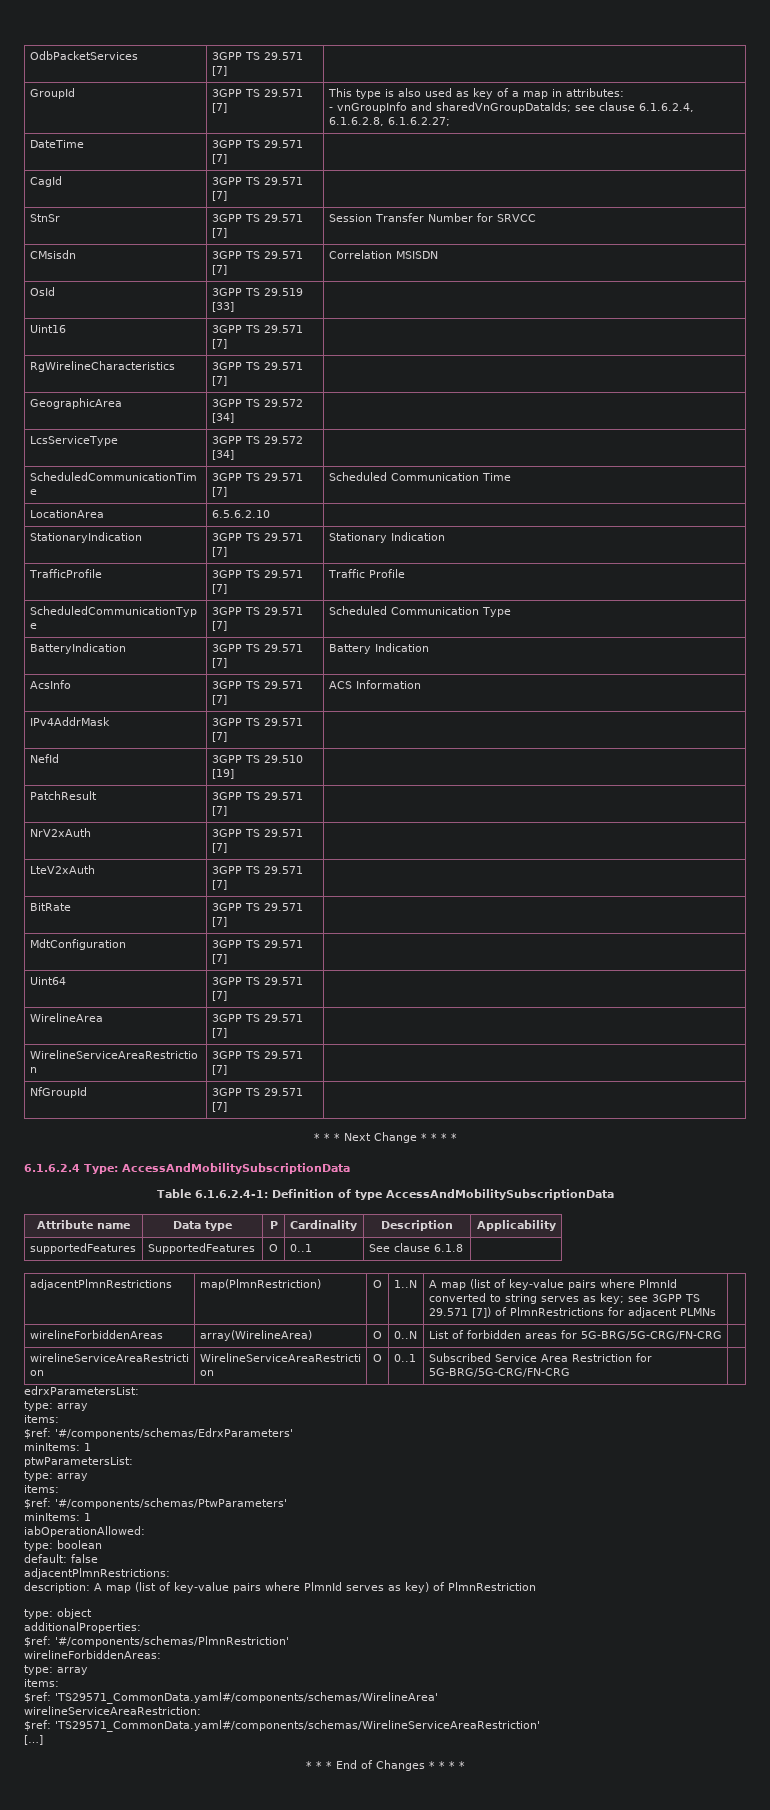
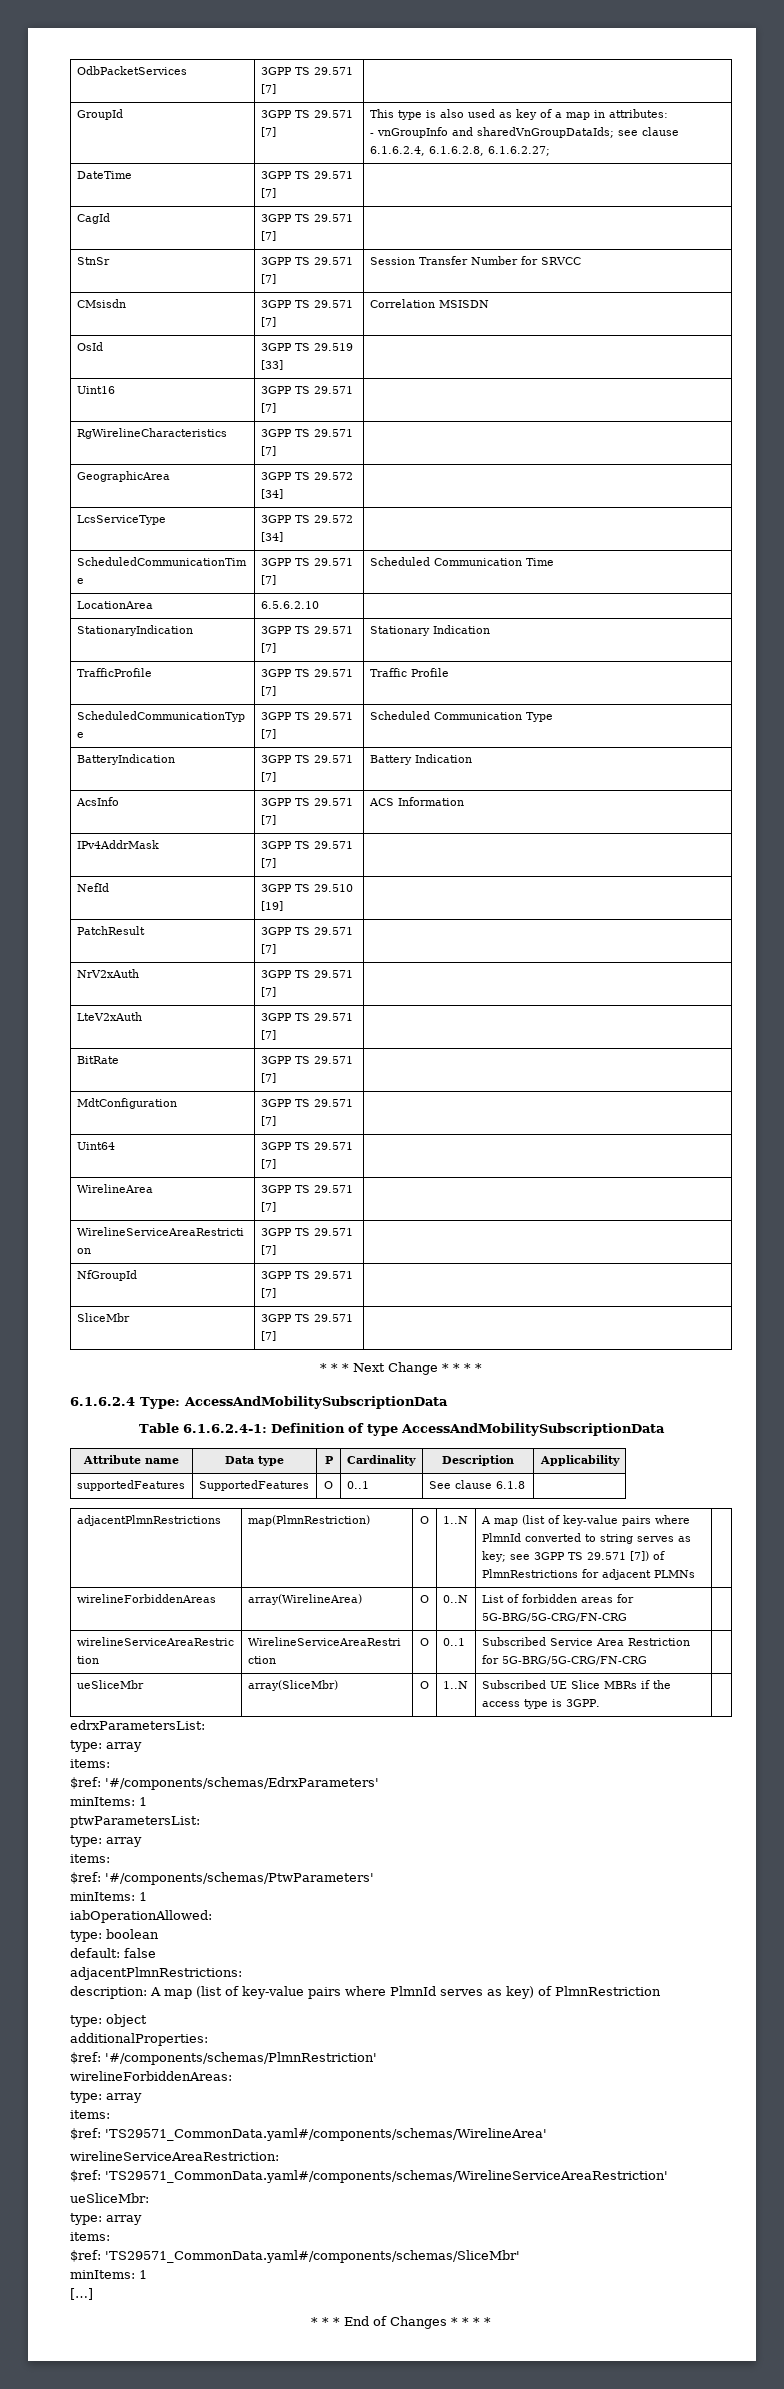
(227, 1107) none -> [76,1313,130,1322] [260,1314,353,1322] [260,1331,276,1341] // SliceMbr | 3GPP TS 29.571 [7] |
(570, 1372) none -> [76,1680,144,1689] [247,1680,338,1691] [420,1681,429,1689] [442,1681,468,1689] [481,1680,671,1689] [481,1699,600,1709] // ueSliceMbr | array(SliceMbr) | O | 1..N | Subscribed UE Slice MBRs if the access type is 3GPP. |
(540, 1726) none -> [70,2193,149,2203] [70,2213,142,2225] [70,2232,110,2241] [70,2250,520,2263] [70,2270,147,2279] // ueSliceMbr: // type: array // items: // $ref: 'TS29571_CommonData.yaml#/components/schemas/SliceMbr' // minItems: 1

